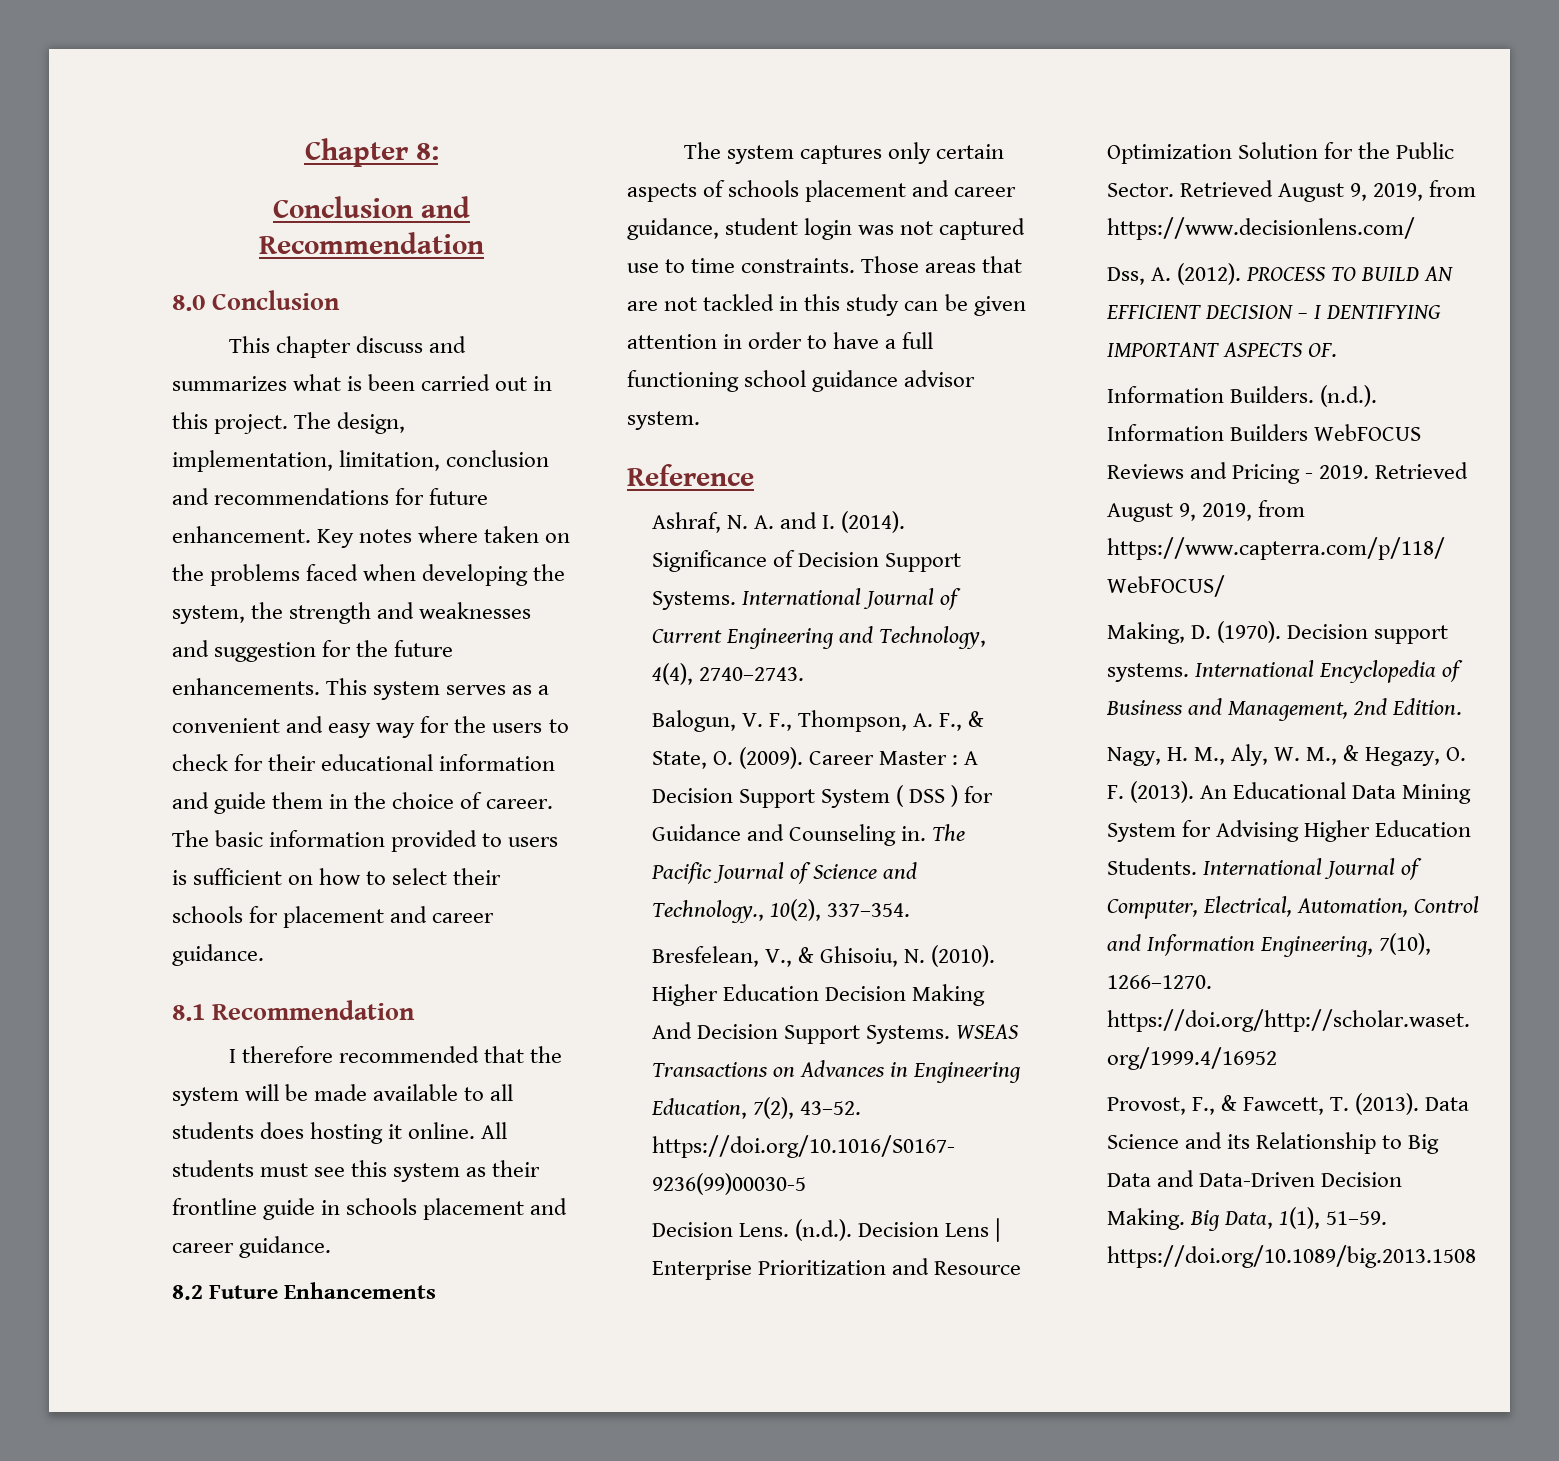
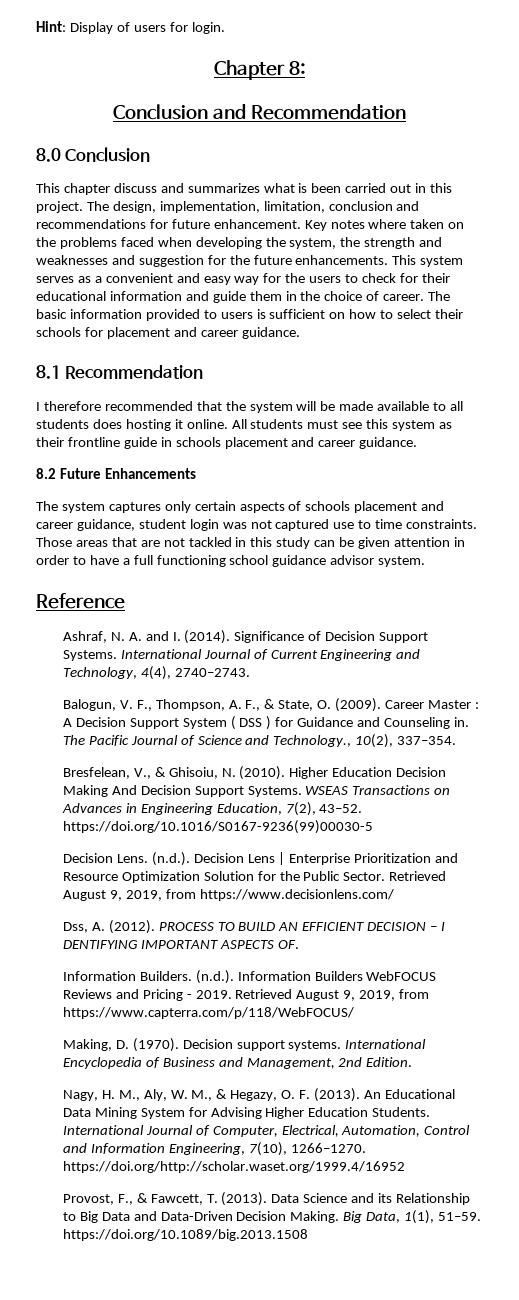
(304, 152) none -> [36,21,225,34] Hint: Display of users for login. //

